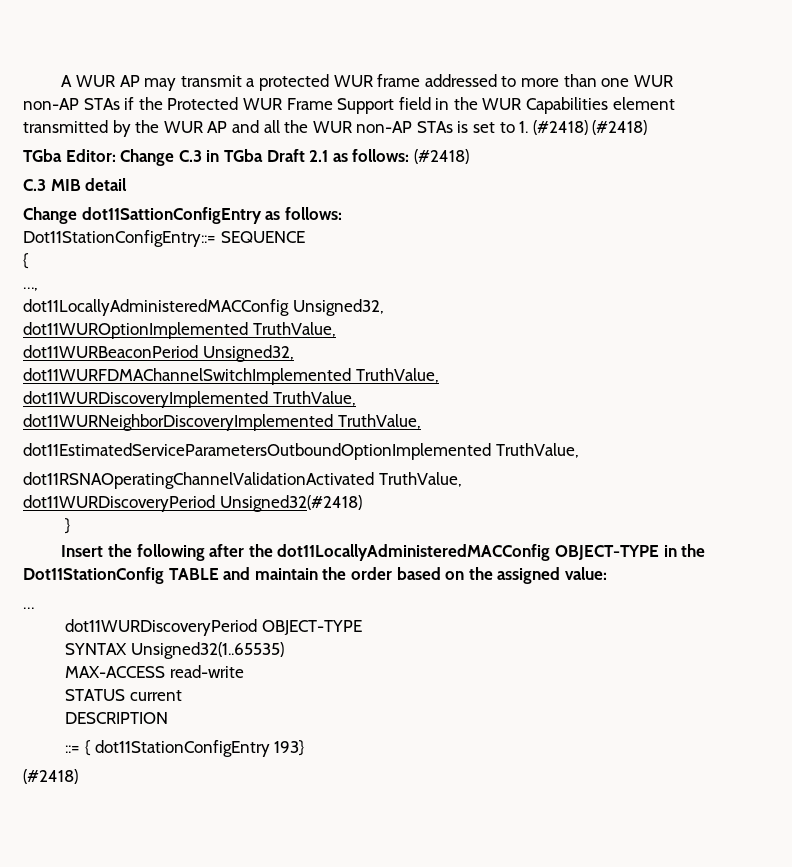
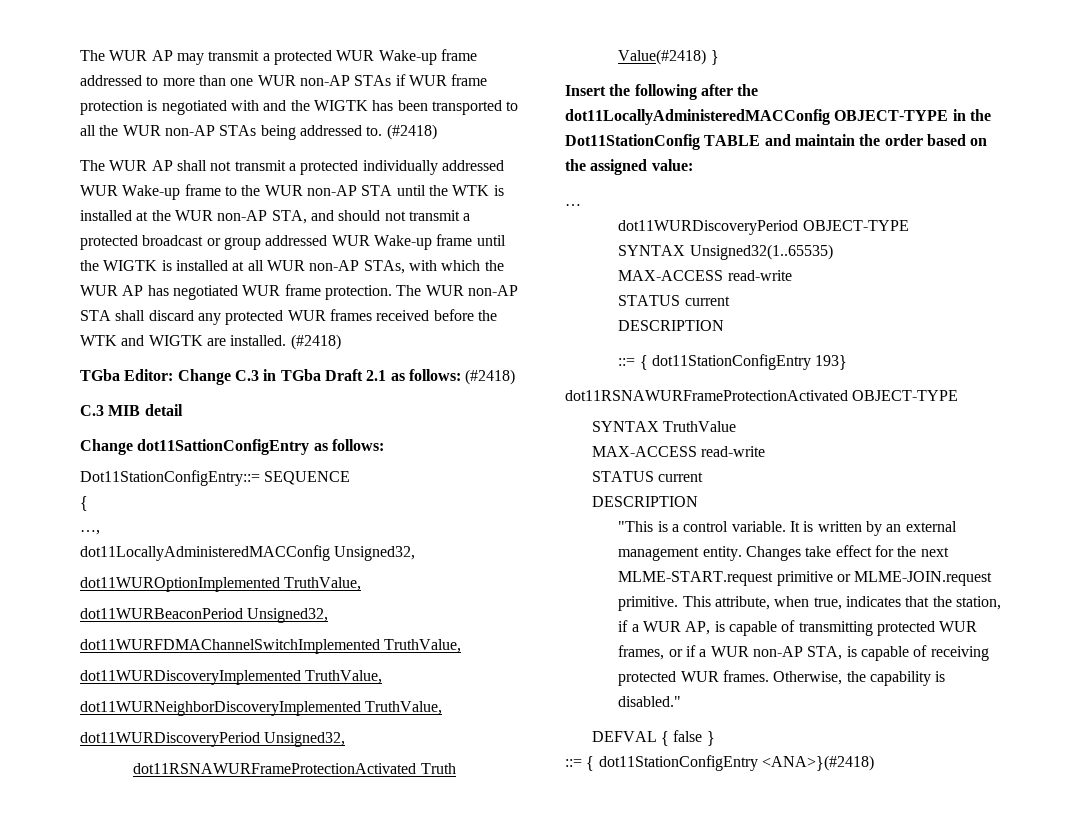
[61,75,73,87] A -> [80,50,105,61] The
(373, 81) none -> [378,50,437,65] Wake-up
[138,97,675,114] [23,120,259,137] the Protected WUR Frame Support field in the WUR Capabilities element transmitted by the WUR AP and -> [408,74,488,86] [80,100,519,115] WUR frame protection is negotiated with and the WIGTK has been transported to
[457,120,588,135] is set to 1. (#2418) -> [260,124,437,140] [80,160,504,175] [80,184,504,200] [80,210,471,224] [80,234,506,250] [80,260,504,274] [80,284,518,300] [80,309,497,325] [80,335,287,346] being addressed to. (#2418) // The WUR AP shall not transmit a protected individually addressed WUR Wake-up frame to the WUR non-AP STA until the WTK is installed at the WUR non-AP STA, and should not transmit a protected broadcast or group addressed WUR Wake-up frame until the WIGTK is installed at all WUR non-AP STAs, with which the WUR AP has negotiated WUR frame protection. The WUR non-AP STA shall discard any protected WUR frames received before the WTK and WIGTK are installed.
[23,443,579,460] [23,472,462,489] [23,495,362,512] dot11EstimatedServiceParametersOutboundOptionImplemented TruthValue, // dot11RSNAOperatingChannelValidationActivated TruthValue, // dot11WURDiscoveryPeriod Unsigned32(#2418) // -> [80,732,346,747] [133,763,456,774] [618,49,707,65] dot11WURDiscoveryPeriod Unsigned32, // dot11RSNAWURFrameProtectionActivated Truth Value(#2418)
[23,769,78,784] (#2418) -> [565,390,959,401] [591,421,736,432] [591,446,765,457] [591,471,703,482] [591,496,698,507] [618,521,957,536] [618,545,949,561] [618,571,993,586] [618,596,1001,611] [618,620,978,636] [618,645,989,661] [618,670,946,686] [618,696,682,707] [591,730,715,746] [565,755,874,771] dot11RSNAWURFrameProtectionActivated OBJECT-TYPE // SYNTAX TruthValue // MAX-ACCESS read-write // STATUS current // DESCRIPTION // "This is a control variable. It is written by an external management entity. Changes take effect for the next MLME-START.request primitive or MLME-JOIN.request primitive. This attribute, when true, indicates that the station, if a WUR AP, is capable of transmitting protected WUR frames, or if a WUR non-AP STA, is capable of receiving protected WUR frames. Otherwise, the capability is disabled." // DEFVAL { false } // ::= { dot11StationConfigEntry <ANA>}(#2418)

